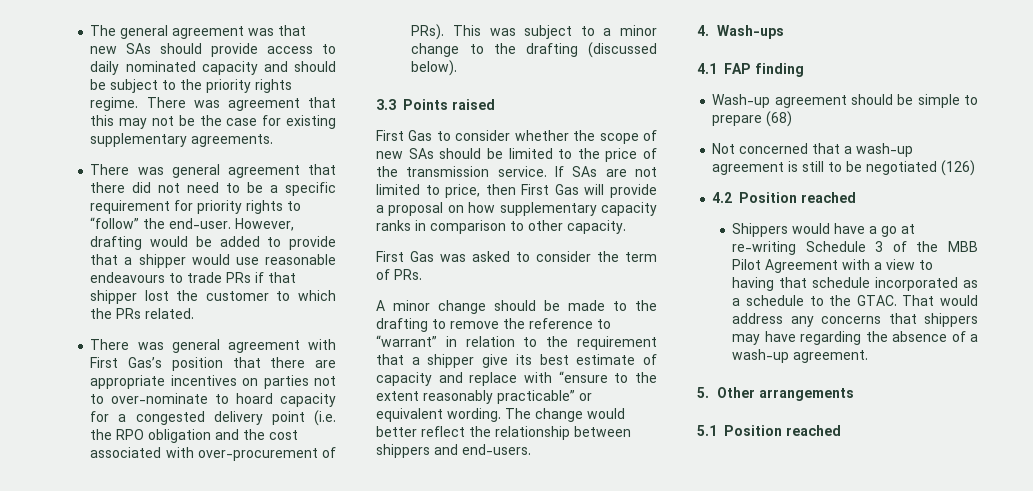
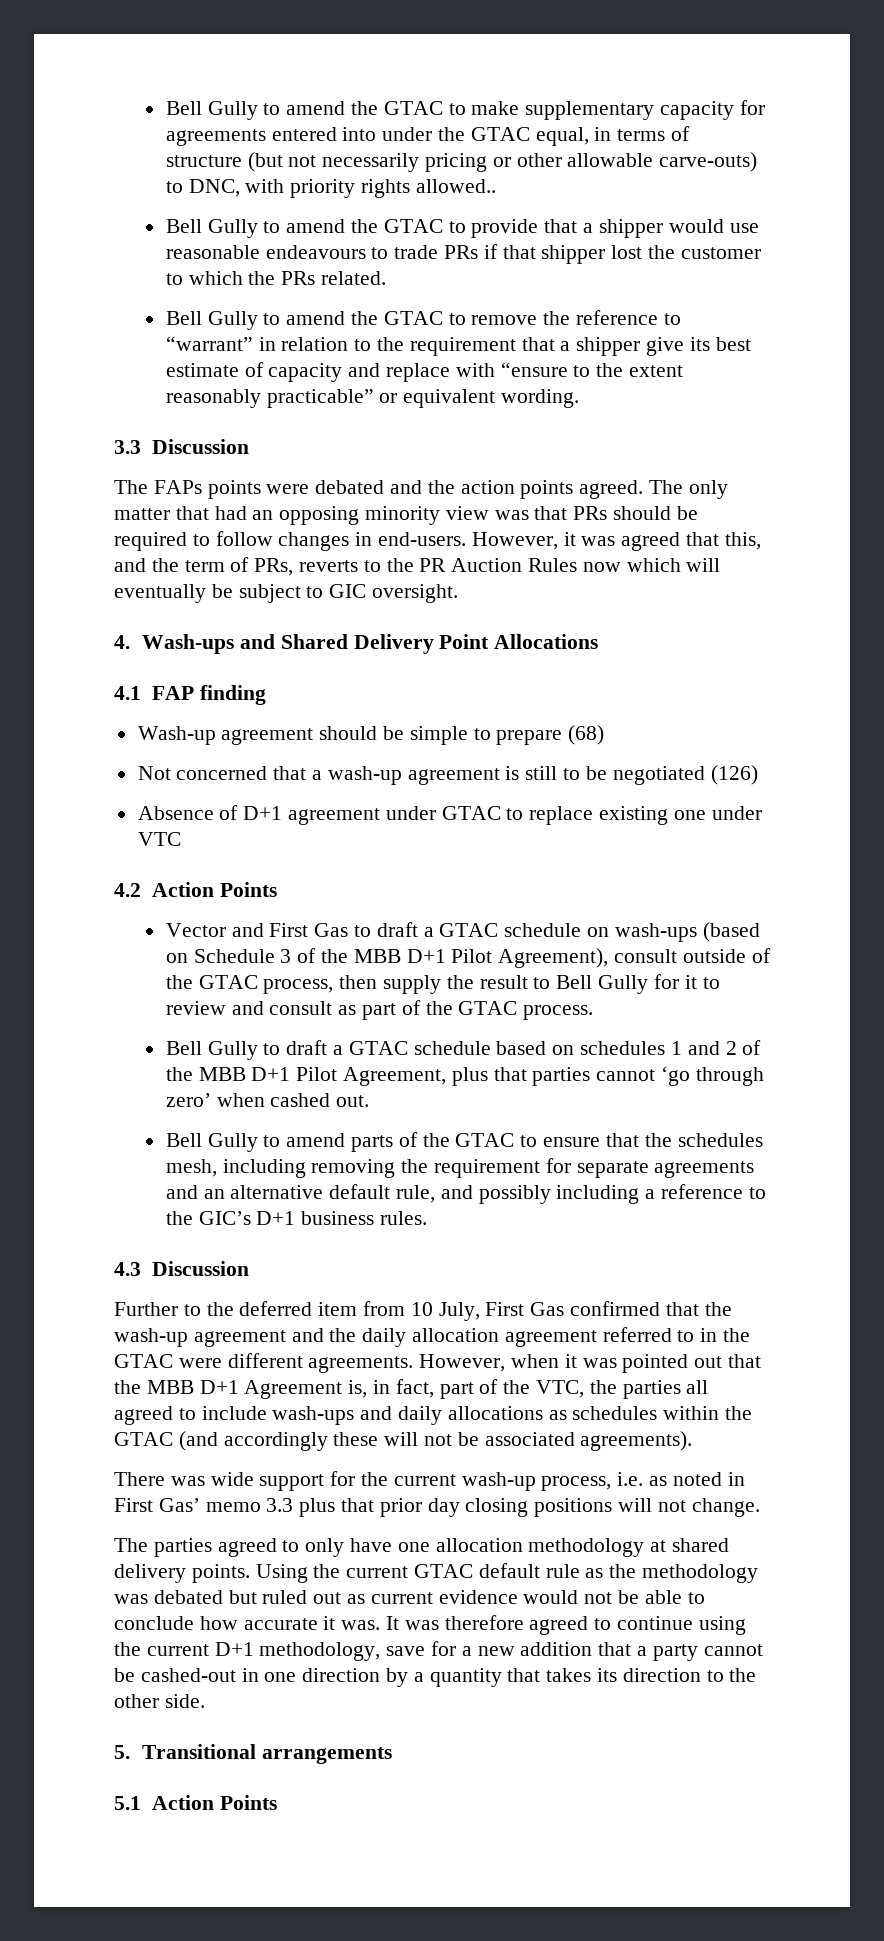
[90,25,307,39] [90,43,336,57] [90,61,336,75] [90,79,293,93] [90,97,336,111] [90,115,336,129] [90,133,274,147] [90,164,336,178] [90,182,336,196] [90,200,302,214] [90,217,295,231] [90,236,260,250] The general agreement was that new SAs should provide access to daily nominated capacity and should be subject to the priority rights regime. There was agreement that this may not be the case for existing supplementary agreements. // There was general agreement that there did not need to be a specific requirement for priority rights to “follow” the end-user. However, drafting would be added -> [165,100,765,120] [165,126,691,146] [165,152,758,172] [165,179,496,198] [165,219,443,238] Bell Gully to amend the GTAC to make supplementary capacity for agreements entered into under the GTAC equal, in terms of structure (but not necessarily pricing or other allowable carve-outs) to DNC, with priority rights allowed.. // Bell Gully to amend the GTAC
[90,339,336,353] [90,357,336,371] [90,375,336,389] [90,393,336,407] [90,410,336,426] [90,429,299,443] [90,447,336,461] [411,24,657,40] [411,42,657,58] [411,60,458,76] [376,99,495,110] [376,130,657,144] [376,148,657,162] [376,166,657,177] [376,184,657,198] [376,202,657,216] [376,220,626,234] [376,251,657,262] [376,269,422,280] [376,300,657,314] [376,318,428,332] There was general agreement with First Gas’s position that there are appropriate incentives on parties not to over-nominate to hoard capacity for a congested delivery point (i.e. the RPO obligation and the cost associated with over-procurement of PRs). This was subject to a minor change to the drafting (discussed below). // 3.3 Points raised // First Gas to consider whether the scope of new SAs should be limited to the price of the transmission service. If SAs are not limited to price, then First Gas will provide a proposal on how supplementary capacity ranks in comparison to other capacity. // First Gas was asked to consider the term of PRs. // A minor change should be made to the drafting -> [165,311,443,330] Bell Gully to amend the GTAC
[505,408,625,422] [376,426,631,440] [376,444,531,458] [697,25,784,39] The change would better reflect the relationship between shippers and end-users. // 4. Wash-ups -> [114,439,249,454] [114,480,728,499] [114,506,698,525] [114,531,761,551] [114,557,721,576] [114,584,459,603] [114,634,599,654] // 3.3 Discussion // The FAPs points were debated and the action points agreed. The only matter that had an opposing minority view was that PRs should be required to follow changes in end-users. However, it was agreed that this, and the term of PRs, reverts to the PR Auction Rules now which will eventually be subject to GIC oversight. // 4. Wash-ups and Shared Delivery Point Allocations
[712,192,857,203] [732,223,916,237] [732,241,797,255] 4.2 Position reached // Shippers would have a go at re-writing -> [137,805,762,825] [137,832,181,846] [114,882,277,897] [165,922,760,942] [165,953,188,963] Absence of D+1 agreement under GTAC to replace existing one under VTC // 4.2 Action Points // Vector and First Gas to draft a GTAC schedule on wash-ups (based on
[732,259,934,273] [732,277,978,291] [732,295,978,306] [732,313,978,327] [732,331,978,345] [732,349,869,363] [697,387,755,398] Pilot Agreement with a view to having that schedule incorporated as a schedule to the GTAC. That would address any concerns that shippers may have regarding the absence of a wash-up agreement. // 5. Other -> [406,948,771,968] [165,974,720,994] [165,1000,594,1020] [165,1040,762,1060] [165,1066,764,1086] [165,1093,370,1107] [165,1132,763,1152] [165,1158,755,1178] [165,1184,766,1204] [165,1211,428,1225] [114,1261,249,1276] [114,1301,732,1321] [114,1327,751,1347] [114,1353,762,1373] [114,1379,709,1399] [114,1406,753,1425] [114,1431,693,1451] [114,1471,745,1491] [114,1498,760,1517] [114,1538,730,1557] [114,1563,759,1583] [114,1590,705,1604] [114,1615,746,1635] [114,1641,763,1661] [114,1668,757,1687] [114,1694,205,1708] [114,1744,257,1759] D+1 Pilot Agreement), consult outside of the GTAC process, then supply the result to Bell Gully for it to review and consult as part of the GTAC process. // Bell Gully to draft a GTAC schedule based on schedules 1 and 2 of the MBB D+1 Pilot Agreement, plus that parties cannot ‘go through zero’ when cashed out. // Bell Gully to amend parts of the GTAC to ensure that the schedules mesh, including removing the requirement for separate agreements and an alternative default rule, and possibly including a reference to the GIC’s D+1 business rules. // 4.3 Discussion // Further to the deferred item from 10 July, First Gas confirmed that the wash-up agreement and the daily allocation agreement referred to in the GTAC were different agreements. However, when it was pointed out that the MBB D+1 Agreement is, in fact, part of the VTC, the parties all agreed to include wash-ups and daily allocations as schedules within the GTAC (and accordingly these will not be associated agreements). // There was wide support for the current wash-up process, i.e. as noted in First Gas’ memo 3.3 plus that prior day closing positions will not change. // The parties agreed to only have one allocation methodology at shared delivery points. Using the current GTAC default rule as the methodology was debated but ruled out as current evidence would not be able to conclude how accurate it was. It was therefore agreed to continue using the current D+1 methodology, save for a new addition that a party cannot be cashed-out in one direction by a quantity that takes its direction to the other side. // 5. Transitional
[724,425,841,436] Position reached -> [151,1795,277,1810] Action Points

